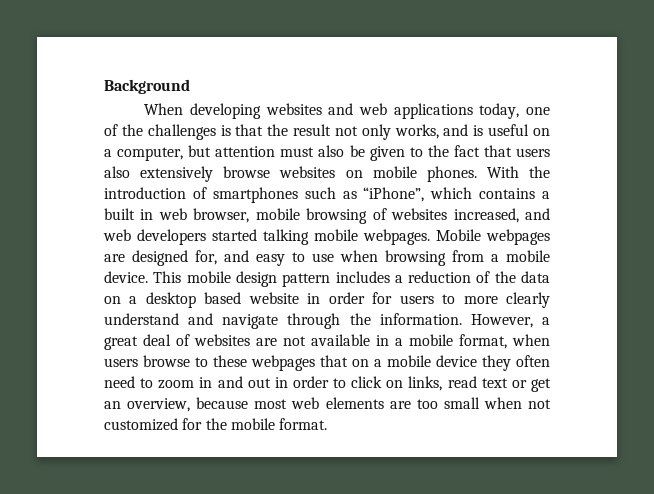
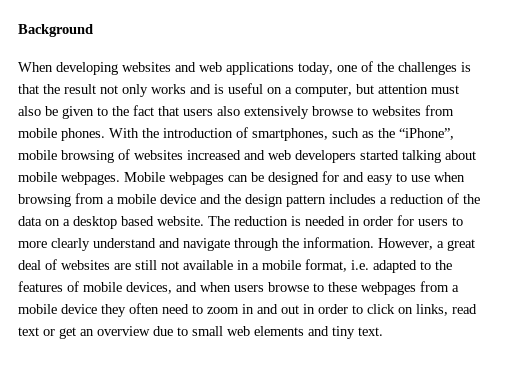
[394,124,439,139] works, -> [151,84,186,94] works
[279,166,363,178] websites on -> [357,105,454,116] to websites from
[212,187,298,203] smartphones -> [252,128,328,141] smartphones,
[363,187,550,202] [104,208,250,223] “iPhone”, which contains a built in web browser, -> [378,128,454,140] the “iPhone”,
[453,208,519,223] increased, -> [187,150,241,160] increased
(309, 237) none -> [445,150,476,160] about
[104,250,217,266] are designed for, -> [228,171,339,185] can be designed for
[104,271,231,283] device. This mobile -> [160,194,241,204] device and the
[248,292,299,304] website -> [157,216,345,226] website. The reduction is needed
(277, 342) none -> [135,260,157,270] still
(507, 341) none -> [351,260,452,273] [18,281,197,294] i.e. adapted to the features of mobile devices, and
[320,355,369,367] that on -> [420,281,449,292] from
[127,397,552,412] [104,418,328,431] overview, because most web elements are too small when not customized for the mobile format. -> [97,326,383,339] overview due to small web elements and tiny text.

